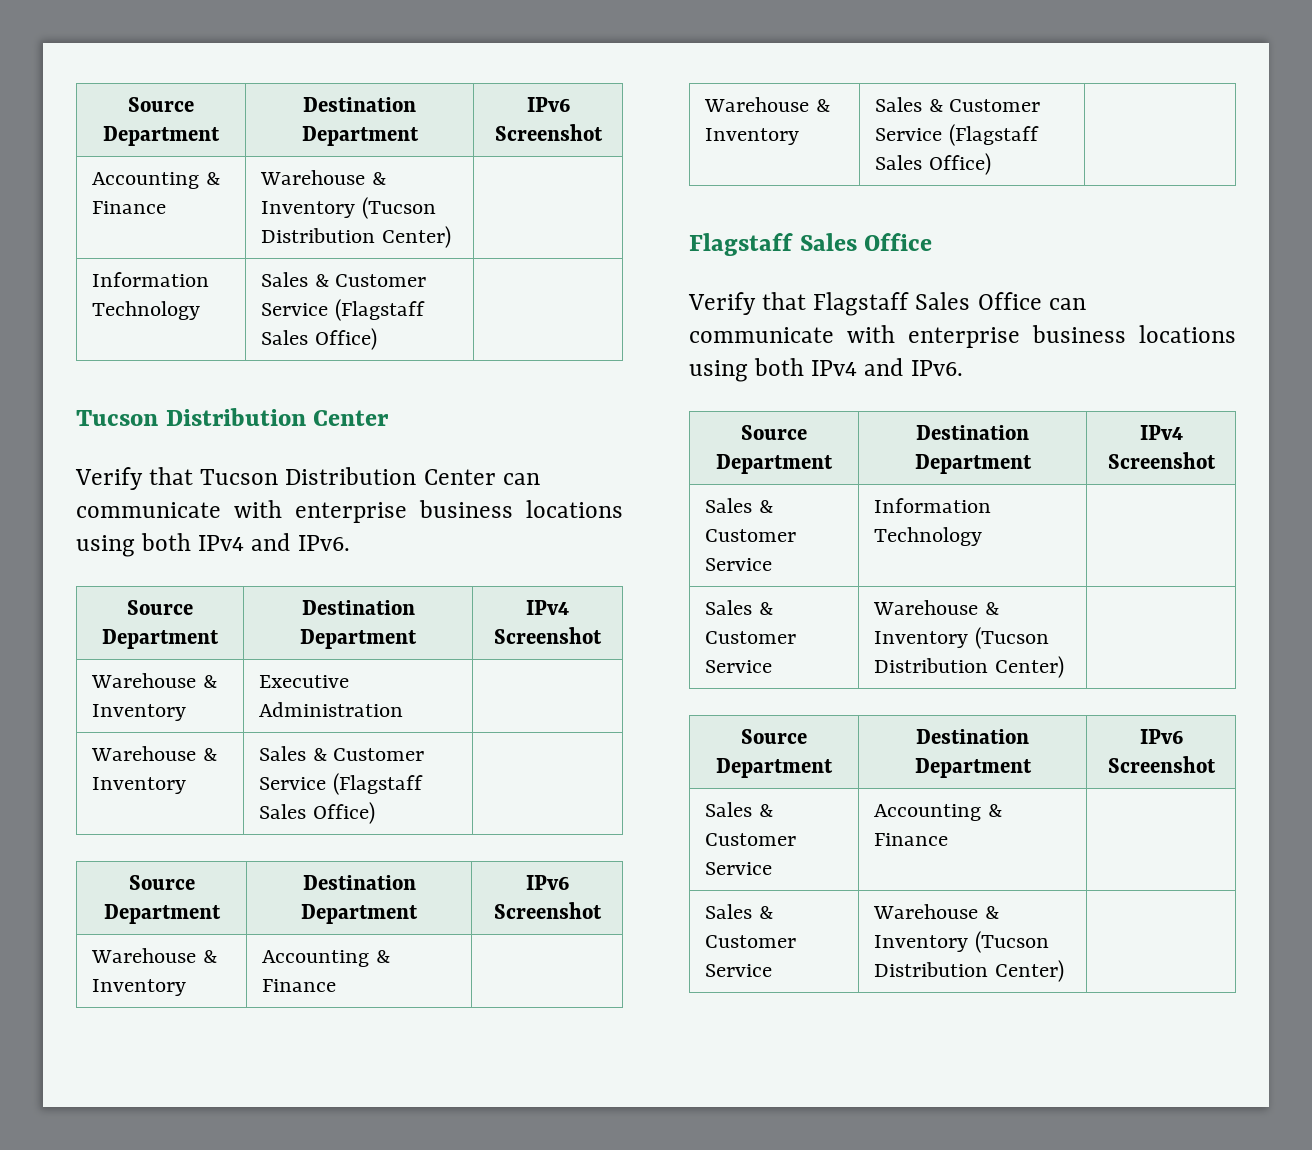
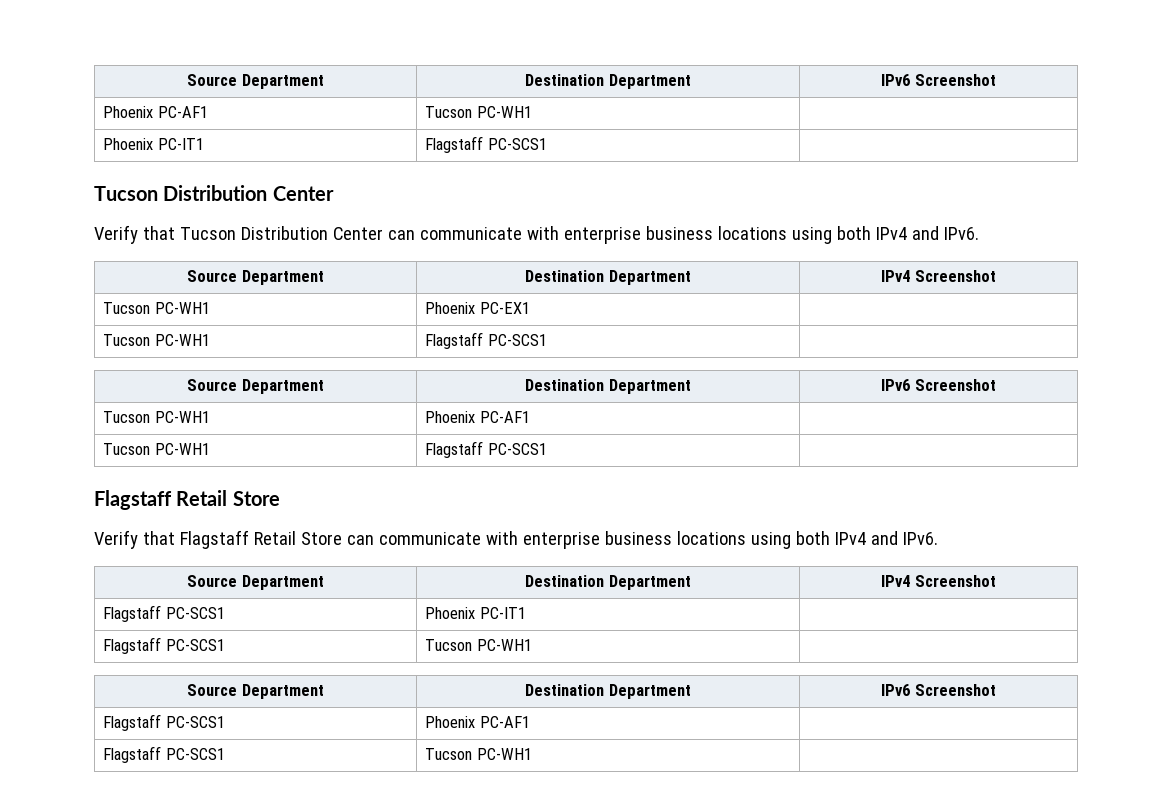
[128,97,194,112] [103,126,220,146] [303,97,416,112] [301,126,419,146] [526,97,570,112] [494,124,603,141] [92,172,220,189] [92,201,167,214] [260,170,386,185] [261,197,436,219] [261,226,451,248] [92,272,210,287] [92,301,201,320] [261,272,427,287] [261,299,425,321] [261,328,377,350] Source Department | Destination Department | IPv6 Screenshot // Accounting & Finance | Warehouse & Inventory (Tucson Distribution Center) | // Information Technology | Sales & Customer Service (Flagstaff Sales Office) -> [187,74,324,89] [525,74,691,89] [881,74,996,86] [103,106,208,118] [425,106,532,118] [103,138,204,150] [425,136,547,153] Source Department | Destination Department | IPv6 Screenshot // Phoenix PC-AF1 | Tucson PC-WH1 | // Phoenix PC-IT1 | Flagstaff PC-SCS1
[91,673,217,688] [92,704,187,721] [259,675,350,688] [259,702,404,717] [91,746,217,761] [92,777,187,794] [259,746,425,761] [259,773,423,795] [259,802,375,824] [128,875,195,890] [103,904,221,924] [302,875,416,890] [301,904,418,924] [525,875,569,890] [493,902,602,919] [91,948,217,963] [92,979,187,996] [262,950,390,967] [262,979,337,992] [704,97,830,112] [705,128,800,145] [875,97,1041,112] [875,124,1039,146] [875,153,991,175] [689,233,933,256] Warehouse & Inventory | Executive Administration | // Warehouse & Inventory | Sales & Customer Service (Flagstaff Sales Office) | // Source Department | Destination Department | IPv6 Screenshot // Warehouse & Inventory | Accounting & Finance | // Warehouse & Inventory | Sales & Customer Service (Flagstaff Sales Office) | // Flagstaff Sales Office -> [103,302,210,314] [425,302,530,314] [103,334,210,346] [425,332,547,349] [187,379,324,394] [525,379,691,394] [881,379,996,391] [103,411,210,423] [425,411,530,423] [103,443,210,455] [425,441,547,458] [94,490,280,510] Tucson PC-WH1 | Phoenix PC-EX1 | // Tucson PC-WH1 | Flagstaff PC-SCS1 | // Source Department | Destination Department | IPv6 Screenshot // Tucson PC-WH1 | Phoenix PC-AF1 | // Tucson PC-WH1 | Flagstaff PC-SCS1 | // Flagstaff Retail Store
[915,292,1042,310] Sales Office -> [253,531,342,545] Retail Store
[705,498,773,513] [705,529,797,542] [705,558,773,571] [874,498,992,513] [874,527,983,546] [705,600,773,615] [705,631,797,644] [705,660,773,673] [873,600,999,615] [874,627,1049,649] [874,656,1064,678] [741,729,807,744] [716,758,833,778] [916,729,1029,744] [914,758,1032,778] [1139,729,1183,744] [1107,756,1216,773] [705,802,773,817] [705,833,797,846] [705,862,773,875] [874,804,1002,821] [874,833,949,846] [705,904,773,919] [705,935,797,948] [705,964,773,977] [873,904,999,919] [874,931,1049,953] [874,960,1064,982] Sales & Customer Service | Information Technology | // Sales & Customer Service | Warehouse & Inventory (Tucson Distribution Center) | // Source Department | Destination Department | IPv6 Screenshot // Sales & Customer Service | Accounting & Finance | // Sales & Customer Service | Warehouse & Inventory (Tucson Distribution Center) -> [103,605,225,622] [425,607,526,619] [103,637,225,654] [425,639,532,651] [187,684,324,699] [525,684,691,699] [881,684,996,696] [103,714,225,731] [425,716,530,728] [103,746,225,763] [425,748,532,760] Flagstaff PC-SCS1 | Phoenix PC-IT1 | // Flagstaff PC-SCS1 | Tucson PC-WH1 | // Source Department | Destination Department | IPv6 Screenshot // Flagstaff PC-SCS1 | Phoenix PC-AF1 | // Flagstaff PC-SCS1 | Tucson PC-WH1

